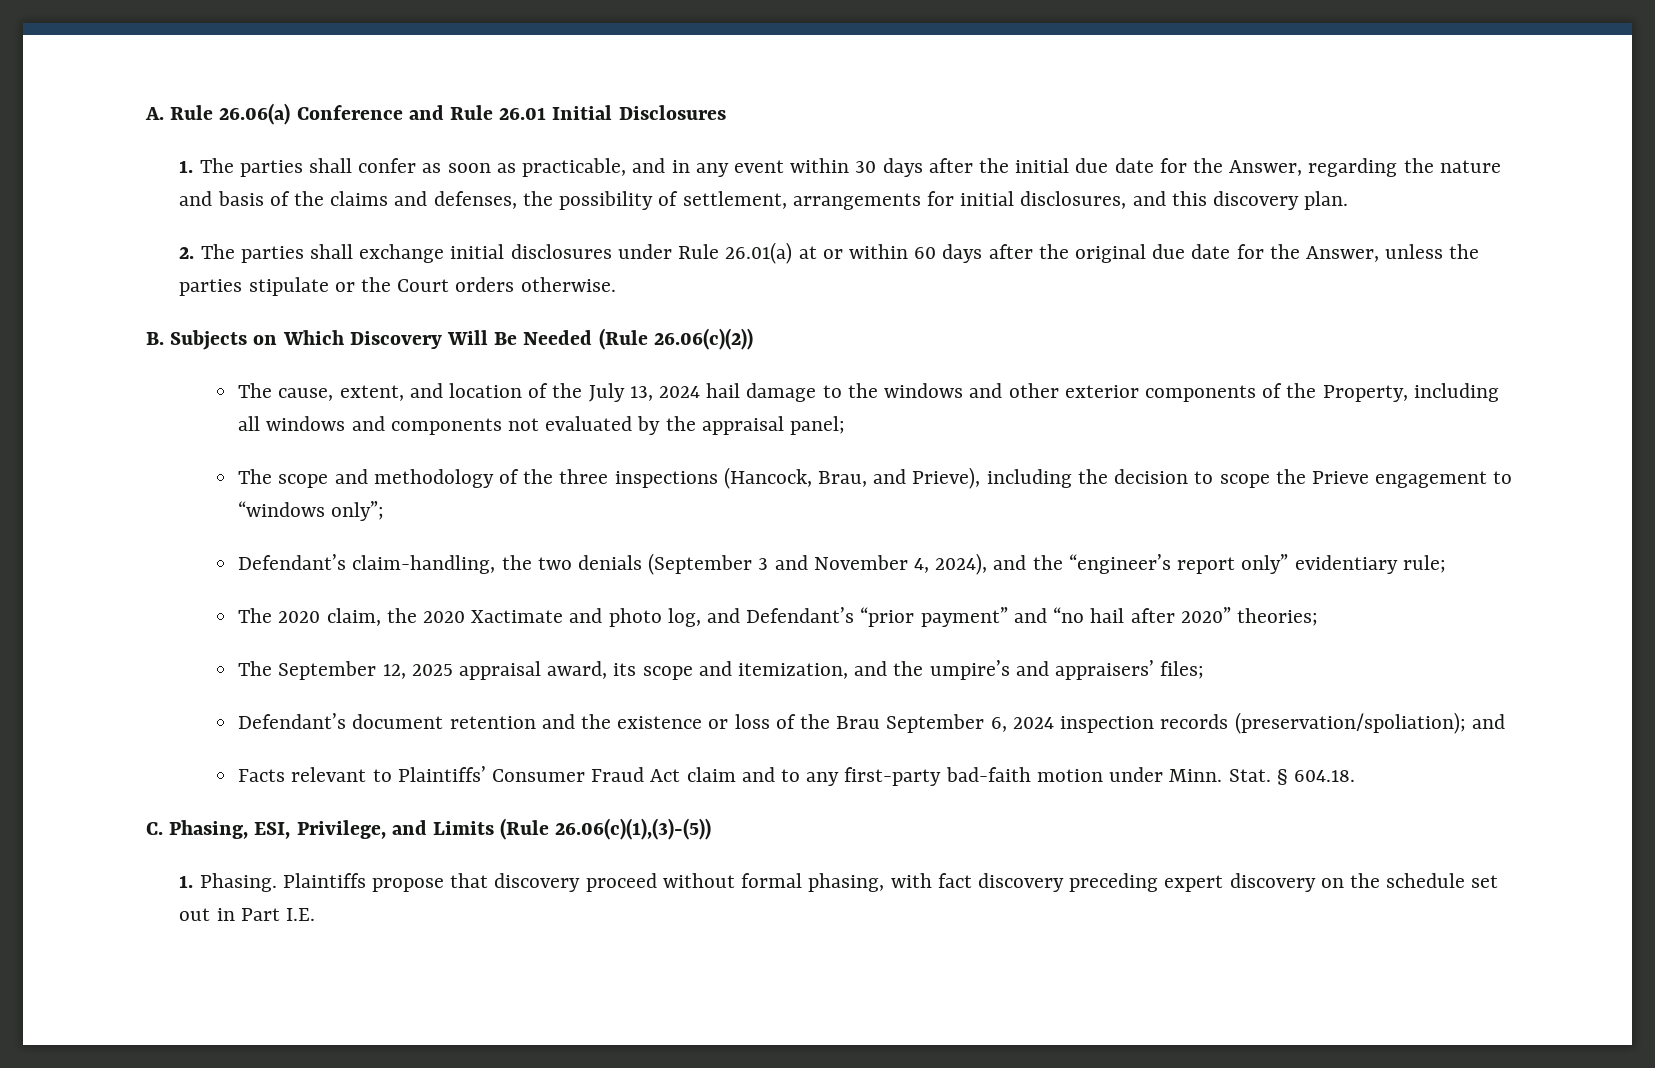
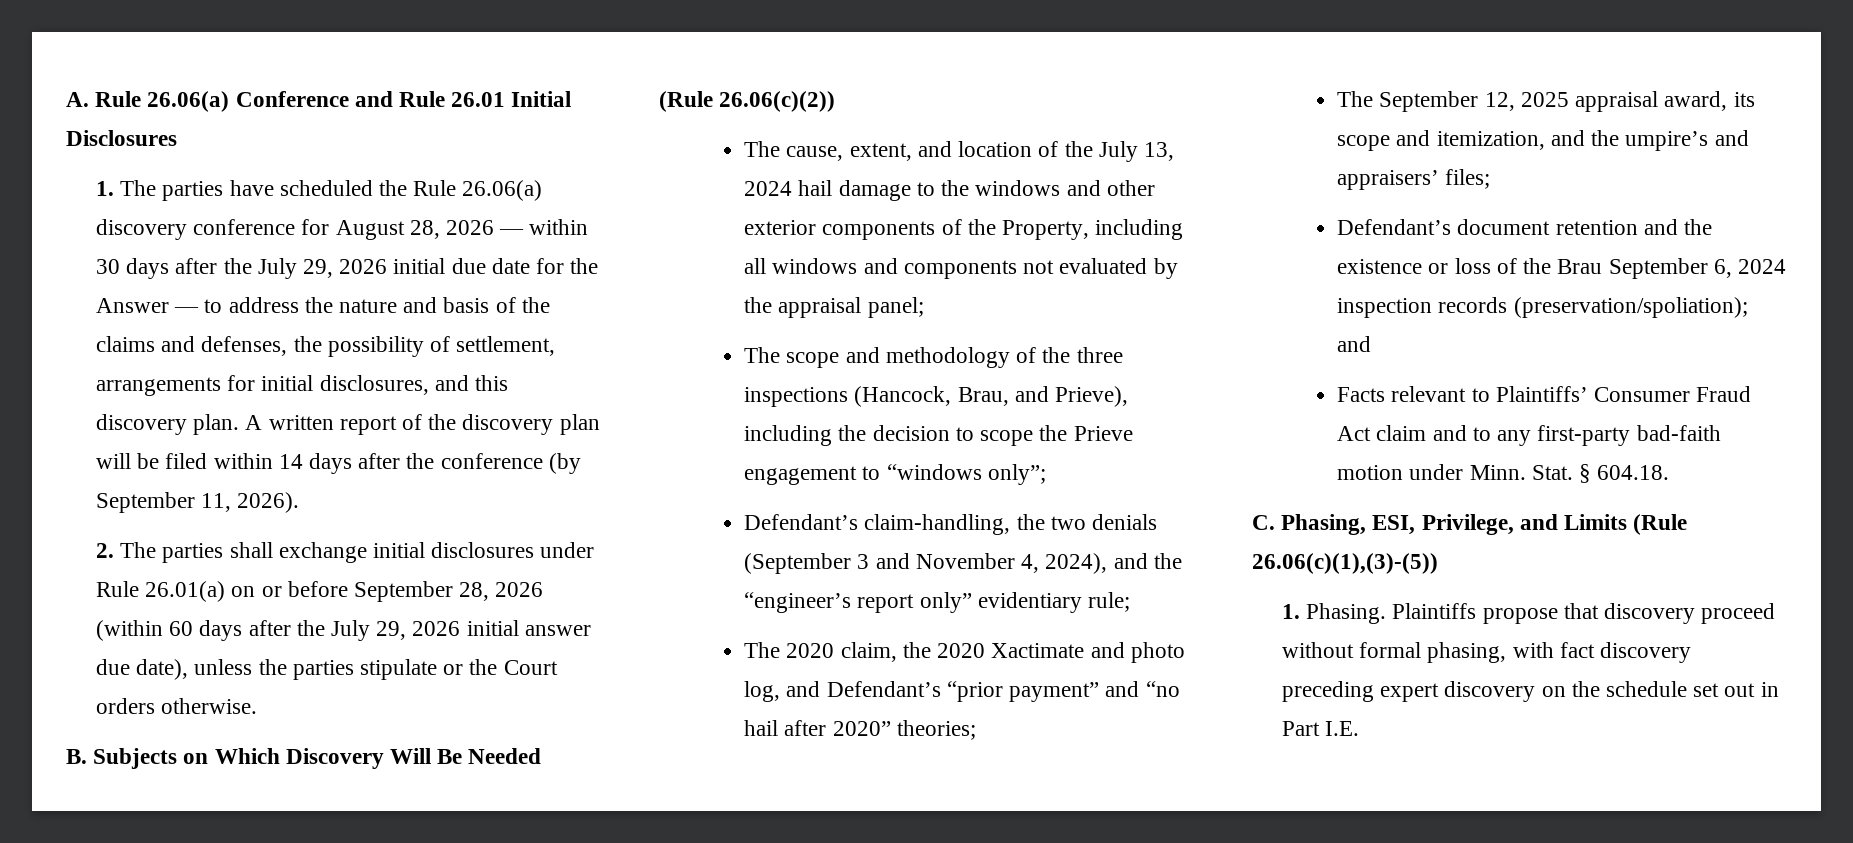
[309,158,784,177] shall confer as soon as practicable, and in any event -> [229,180,543,201] [95,219,525,240] have scheduled the Rule 26.06(a) discovery conference for August 28, 2026 —
(1009, 165) none -> [257,258,388,279] July 29, 2026
[1229,158,1398,177] Answer, regarding -> [95,297,299,313] Answer — to address
(1349, 200) none -> [245,414,600,435] [95,453,581,474] [95,492,300,513] A written report of the discovery plan will be filed within 14 days after the conference (by September 11, 2026).
[798,244,1380,263] at or within 60 days after the original due date for the Answer, -> [231,581,544,602] [95,620,591,641] [95,659,189,680] on or before September 28, 2026 (within 60 days after the July 29, 2026 initial answer due date),

